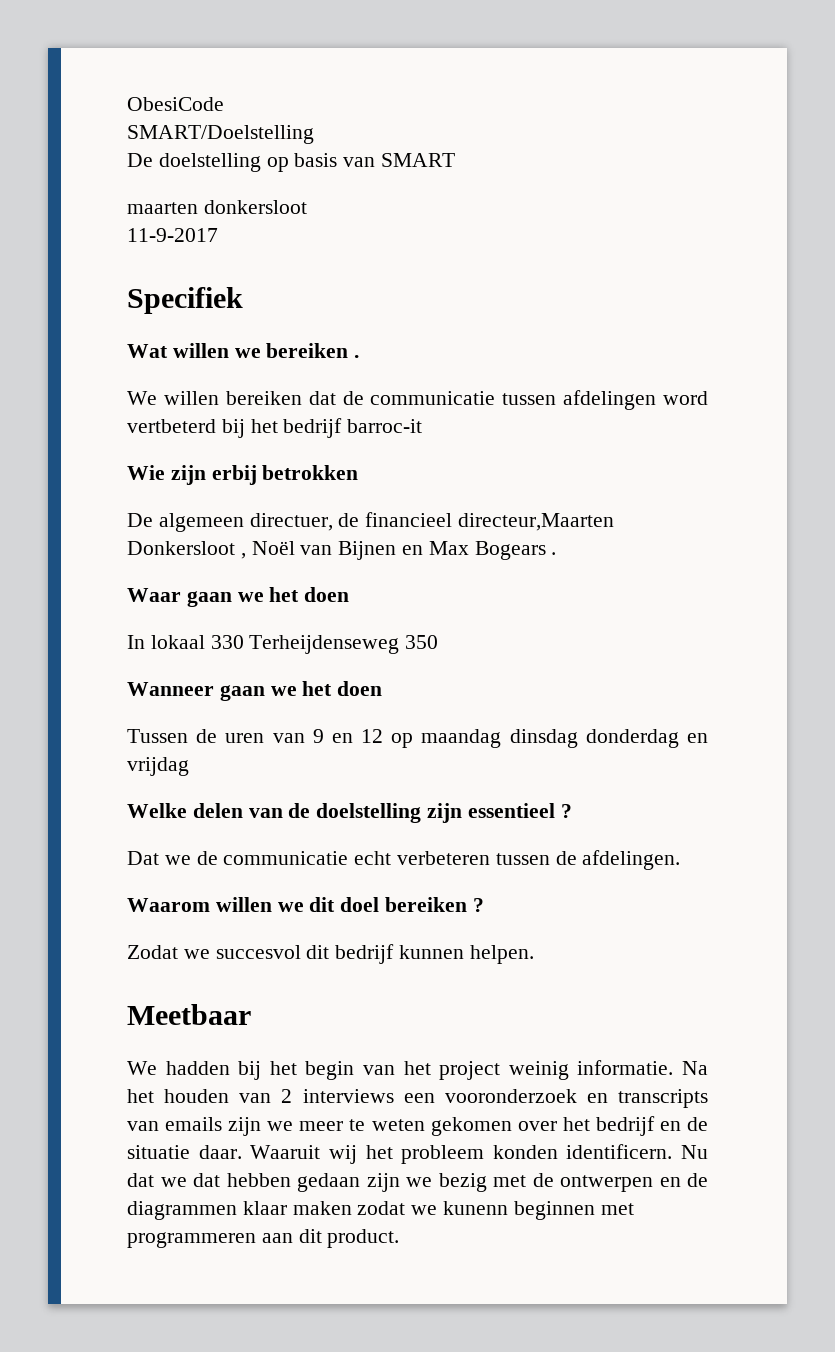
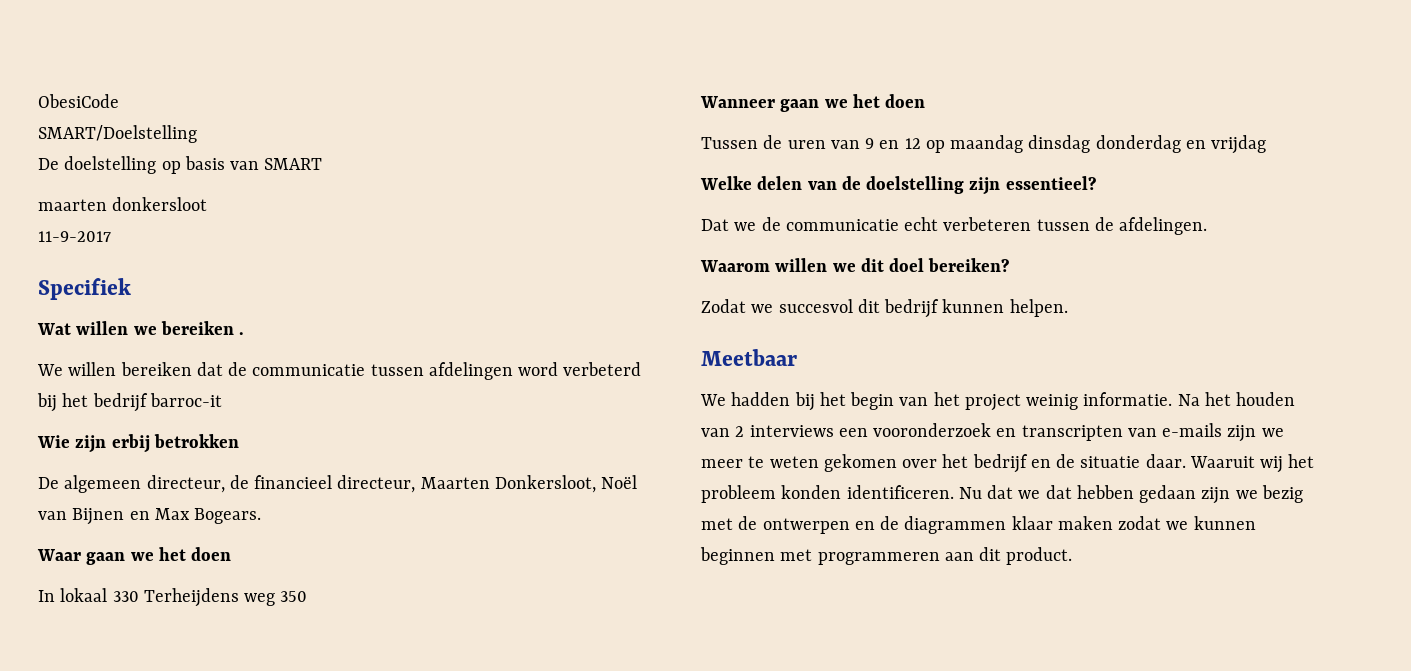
[127,419,216,433] vertbeterd -> [563,362,642,376] verbeterd
[249,513,333,531] directuer, -> [146,475,225,493] directeur,
[458,513,615,531] [127,541,246,559] directeur,Maarten Donkersloot , -> [337,475,596,493] directeur, Maarten Donkersloot,
[474,541,557,560] Bogears . -> [194,508,262,524] Bogears.
[249,635,400,654] Terheijdenseweg -> [143,588,276,607] Terheijdens weg
[467,803,572,818] essentieel ? -> [1005,176,1096,190] essentieel?
[385,897,484,912] bereiken ? -> [928,258,1010,272] bereiken?
[618,1089,708,1108] [127,1117,223,1131] transcripts van emails -> [1021,423,1223,441] transcripten van e-mails
[566,1144,673,1159] identificern. -> [846,485,954,499] identificeren.
[443,1201,509,1215] kunenn -> [1193,516,1256,530] kunnen

